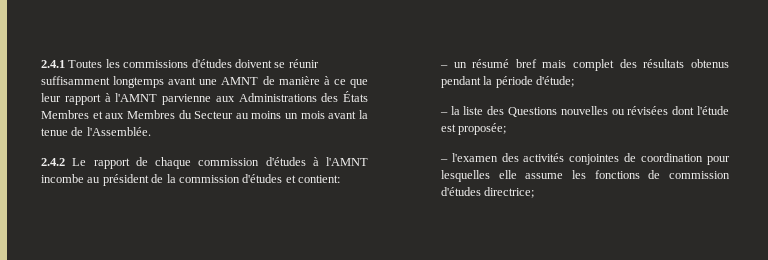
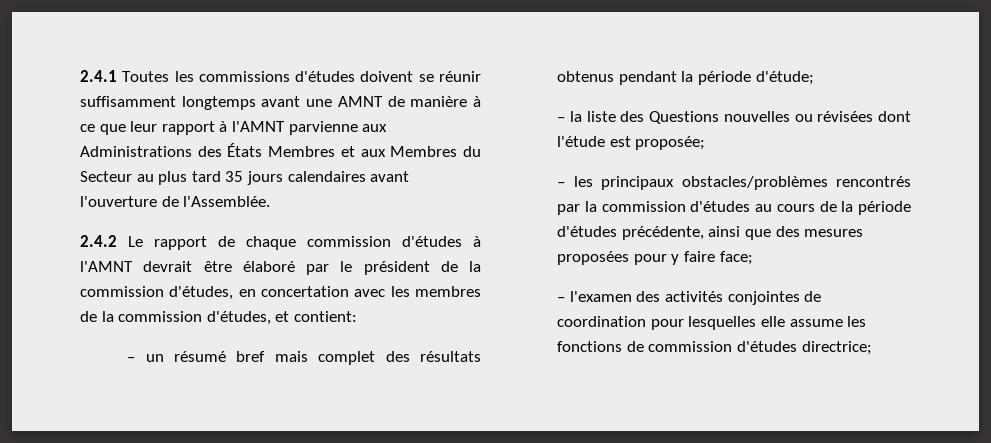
[251,110,368,119] [41,128,68,136] moins un mois avant la tenue -> [158,171,410,185] [80,196,157,207] plus tard 35 jours calendaires avant l'ouverture
[41,174,283,186] incombe au président de la commission d'études -> [143,261,481,275] [80,286,481,300] [80,311,271,325] devrait être élaboré par le président de la commission d'études, en concertation avec les membres de la commission d'études,
(507, 129) none -> [557,176,911,190] [557,201,911,215] [557,226,864,240] [557,251,753,265] // – les principaux obstacles/problèmes rencontrés par la commission d'études au cours de la période d'études précédente, ainsi que des mesures proposées pour y faire face;

